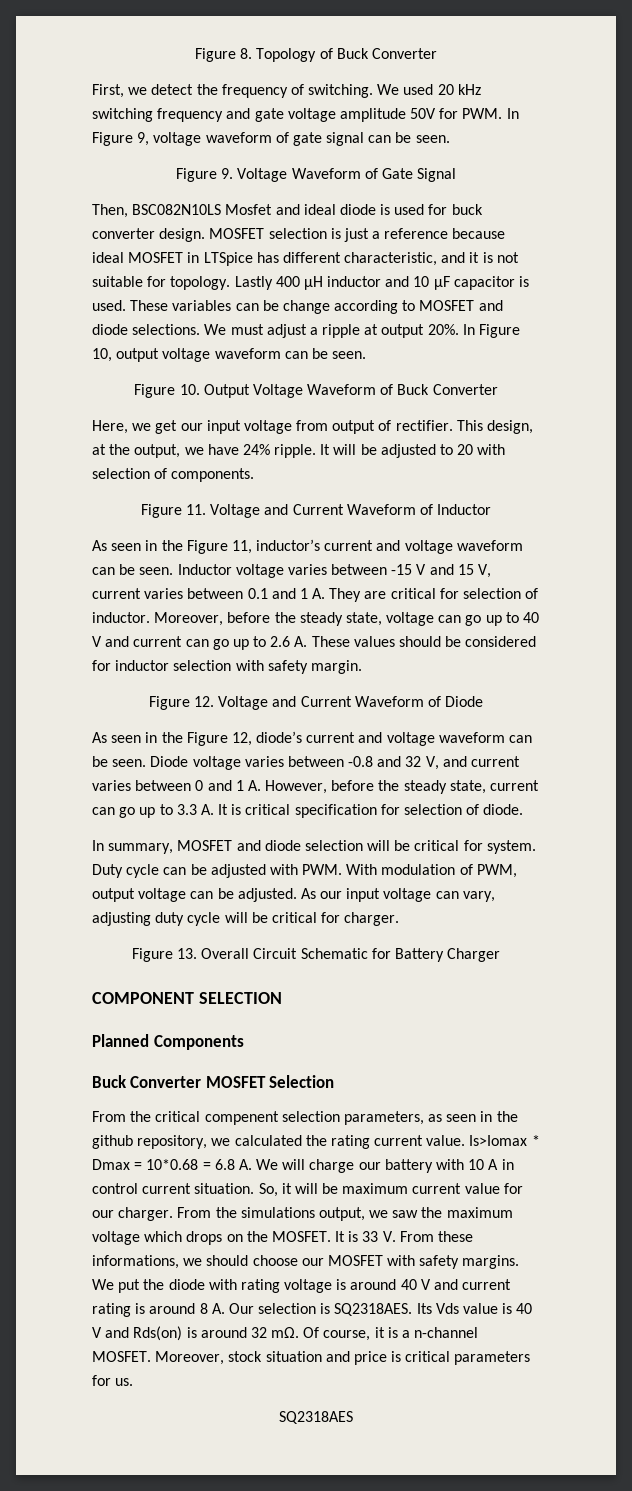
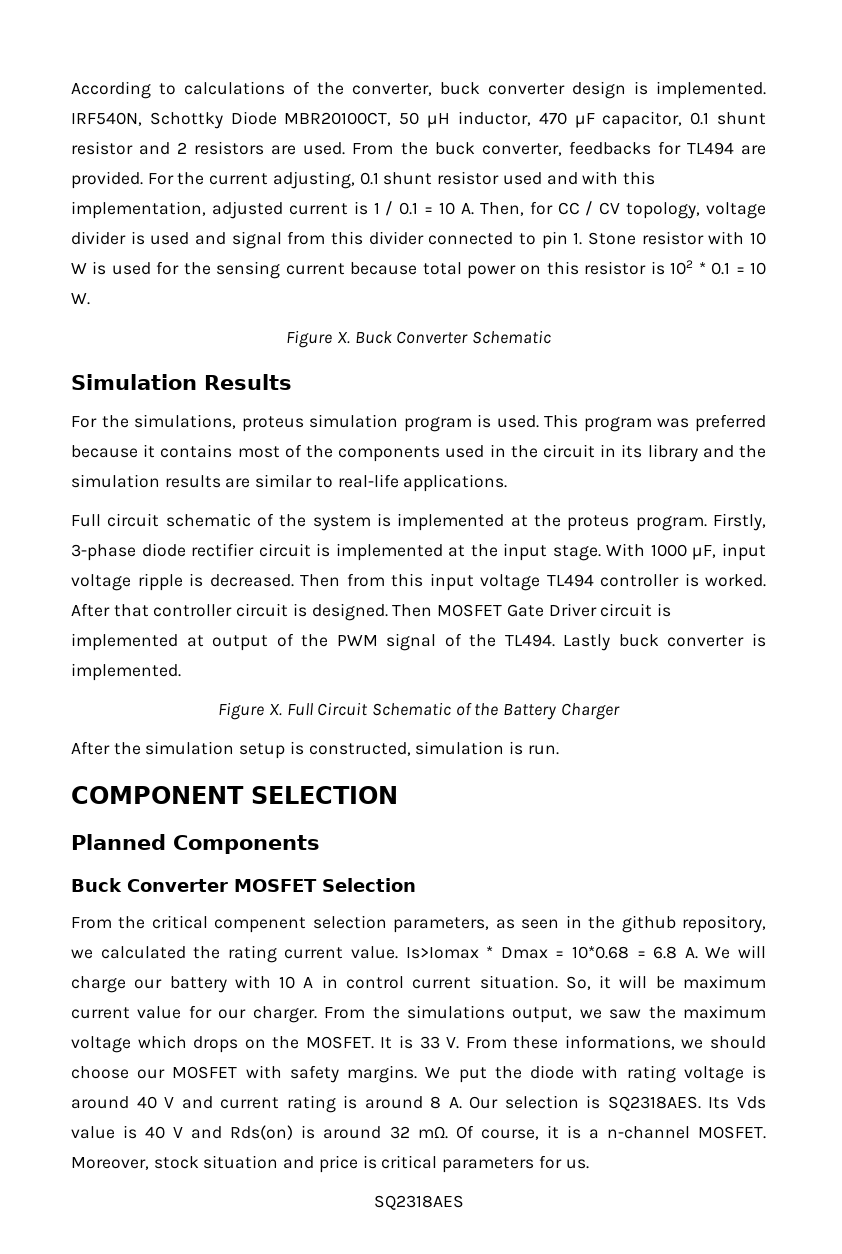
[195,48,437,62] [92,84,481,98] [92,108,519,122] [92,132,450,146] [175,168,457,182] [92,204,483,218] [92,228,506,242] [92,252,519,266] [92,276,530,290] [92,300,503,314] [92,324,521,338] [92,348,367,362] [134,384,498,398] [92,420,534,434] [92,444,506,458] [92,468,255,482] [140,504,492,518] [92,539,523,554] [92,564,492,578] [92,588,539,602] [92,612,540,626] [92,636,537,650] [92,660,362,674] [148,696,484,710] [92,731,533,746] [92,756,521,770] [92,780,540,794] [92,804,524,818] [92,840,536,854] [92,864,517,878] [92,888,495,902] [92,912,400,926] [131,948,501,962] Figure 8. Topology of Buck Converter // First, we detect the frequency of switching. We used 20 kHz switching frequency and gate voltage amplitude 50V for PWM. In Figure 9, voltage waveform of gate signal can be seen. // Figure 9. Voltage Waveform of Gate Signal // Then, BSC082N10LS Mosfet and ideal diode is used for buck converter design. MOSFET selection is just a reference because ideal MOSFET in LTSpice has different characteristic, and it is not suitable for topology. Lastly 400 µH inductor and 10 µF capacitor is used. These variables can be change according to MOSFET and diode selections. We must adjust a ripple at output 20%. In Figure 10, output voltage waveform can be seen. // Figure 10. Output Voltage Waveform of Buck Converter // Here, we get our input voltage from output of rectifier. This design, at the output, we have 24% ripple. It will be adjusted to 20 with selection of components. // Figure 11. Voltage and Current Waveform of Inductor // As seen in the Figure 11, inductor’s current and voltage waveform can be seen. Inductor voltage varies between -15 V and 15 V, current varies between 0.1 and 1 A. They are critical for selection of inductor. Moreover, before the steady state, voltage can go up to 40 V and current can go up to 2.6 A. These values should be considered for inductor selection with safety margin. // Figure 12. Voltage and Current Waveform of Diode // As seen in the Figure 12, diode’s current and voltage waveform can be seen. Diode voltage varies between -0.8 and 32 V, and current varies between 0 and 1 A. However, before the steady state, current can go up to 3.3 A. It is critical specification for selection of diode. // In summary, MOSFET and diode selection will be critical for system. Duty cycle can be adjusted with PWM. With modulation of PWM, output voltage can be adjusted. As our input voltage can vary, adjusting duty cycle will be critical for charger. // Figure 13. Overall Circuit Schematic for Battery Charger -> [71,81,766,99] [71,111,767,129] [71,141,767,156] [71,171,655,189] [71,201,766,219] [71,231,766,249] [71,260,767,279] [71,293,90,305] [286,330,551,348] [71,374,292,390] [71,414,766,432] [71,444,767,462] [71,474,508,492] [71,513,766,531] [71,543,767,561] [71,573,766,591] [71,603,671,621] [71,633,767,651] [71,663,181,681] [218,702,620,720] [71,741,559,759] According to calculations of the converter, buck converter design is implemented. IRF540N, Schottky Diode MBR20100CT, 50 µH inductor, 470 µF capacitor, 0.1 shunt resistor and 2 resistors are used. From the buck converter, feedbacks for TL494 are provided. For the current adjusting, 0.1 shunt resistor used and with this implementation, adjusted current is 1 / 0.1 = 10 A. Then, for CC / CV topology, voltage divider is used and signal from this divider connected to pin 1. Stone resistor with 10 W is used for the sensing current because total power on this resistor is 102 * 0.1 = 10 W. // Figure X. Buck Converter Schematic // Simulation Results // For the simulations, proteus simulation program is used. This program was preferred because it contains most of the components used in the circuit in its library and the simulation results are similar to real-life applications. // Full circuit schematic of the system is implemented at the proteus program. Firstly, 3-phase diode rectifier circuit is implemented at the input stage. With 1000 µF, input voltage ripple is decreased. Then from this input voltage TL494 controller is worked. After that controller circuit is designed. Then MOSFET Gate Driver circuit is implemented at output of the PWM signal of the TL494. Lastly buck converter is implemented. // Figure X. Full Circuit Schematic of the Battery Charger // After the simulation setup is constructed, simulation is run.

